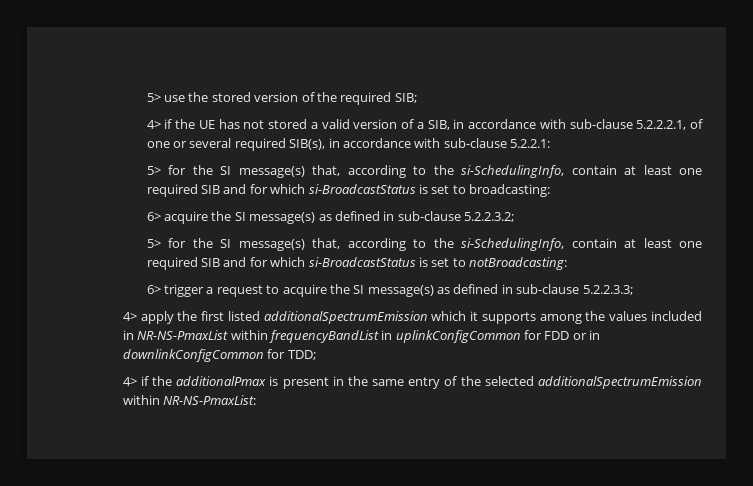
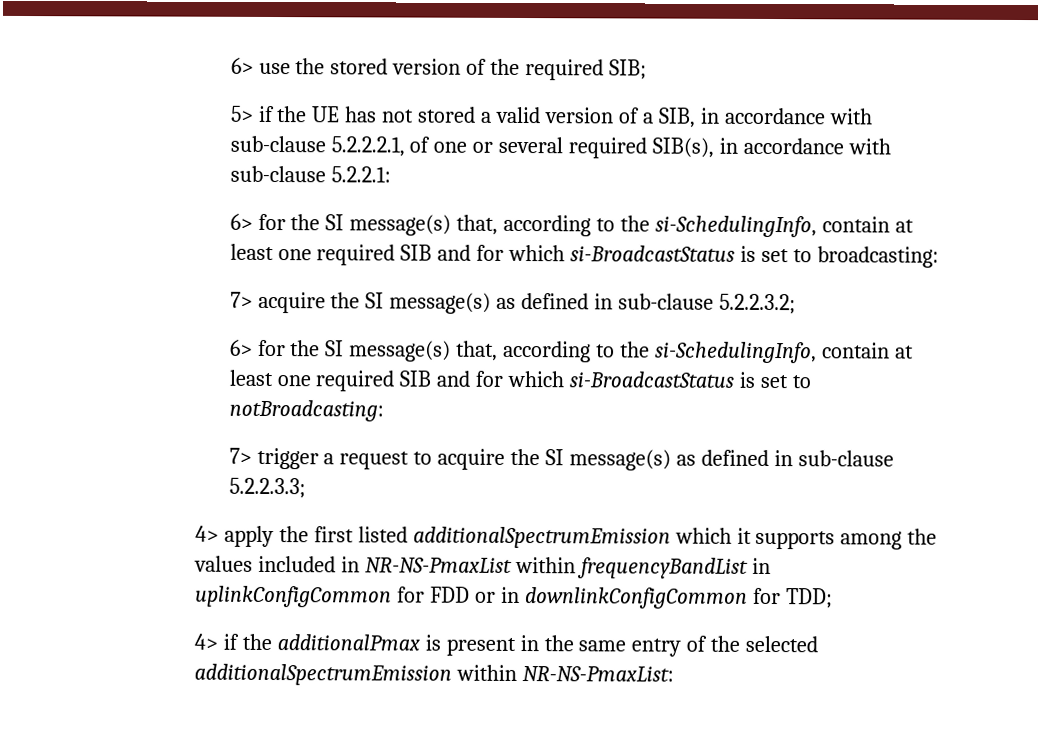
[146,93,161,102] 5> -> [230,57,254,74] 6>
[146,120,161,129] 4> -> [229,105,254,122] 5>
[146,166,161,175] 5> -> [229,213,253,230] 6>
[146,212,161,221] 6> -> [229,291,253,308] 7>
[146,239,161,248] 5> -> [229,339,253,356] 6>
[146,285,161,294] 6> -> [228,447,252,464] 7>

